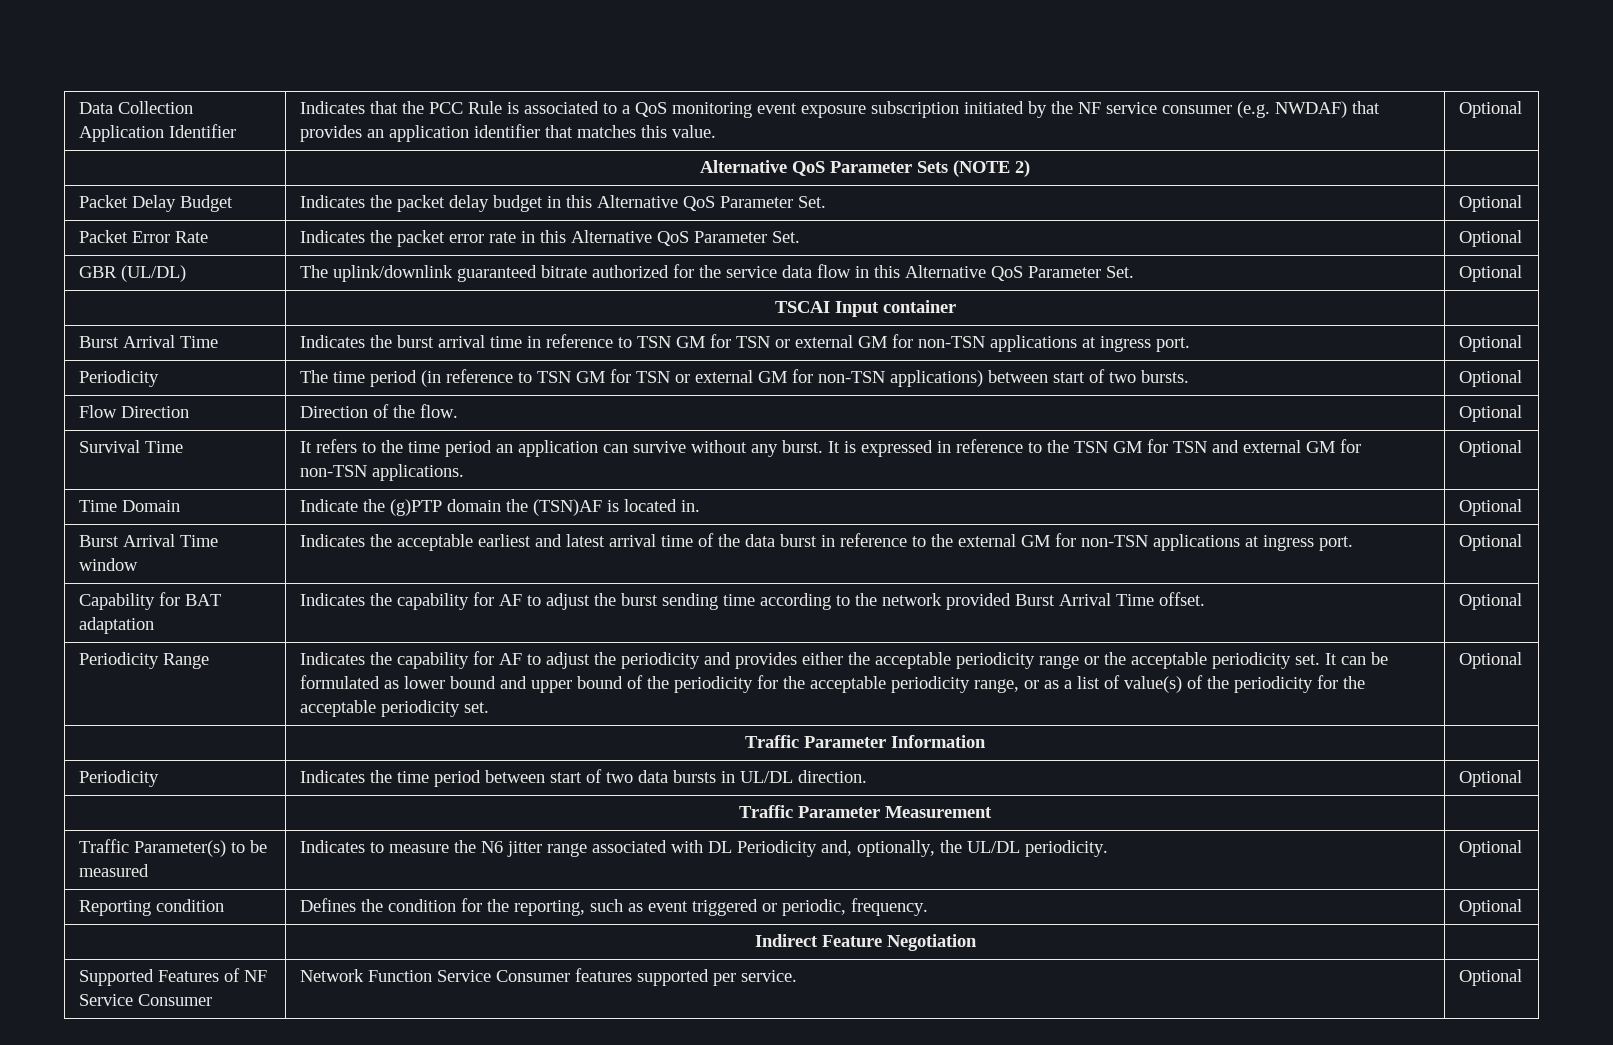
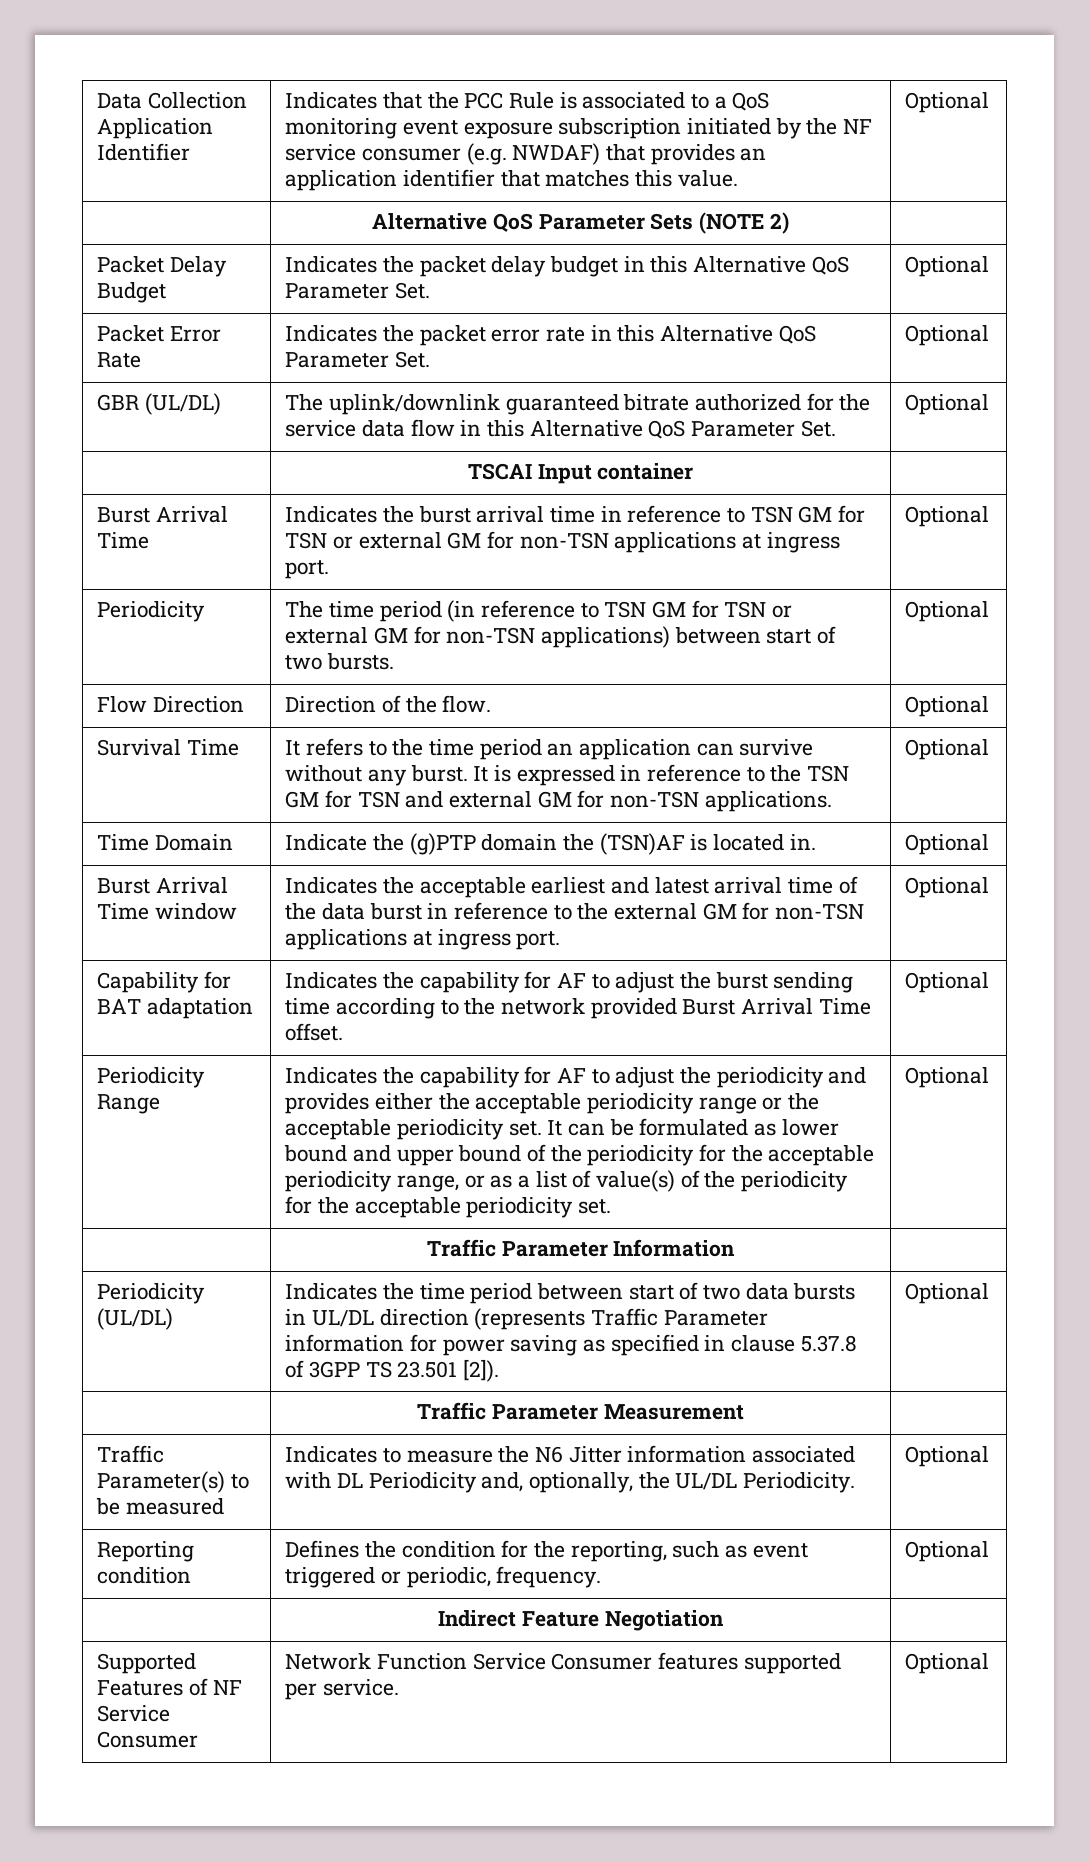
(159, 778) none -> [97,1308,174,1330] (UL/DL)
[797,770,867,783] direction. -> [379,1308,768,1330] [285,1334,857,1356] [285,1359,499,1382] direction (represents Traffic Parameter information for power saving as specified in clause 5.37.8 of 3GPP TS 23.501 [2]).
[506,841,587,857] jitter range -> [568,1445,747,1463] Jitter information
[1024,840,1108,857] periodicity. -> [742,1472,855,1493] Periodicity.

